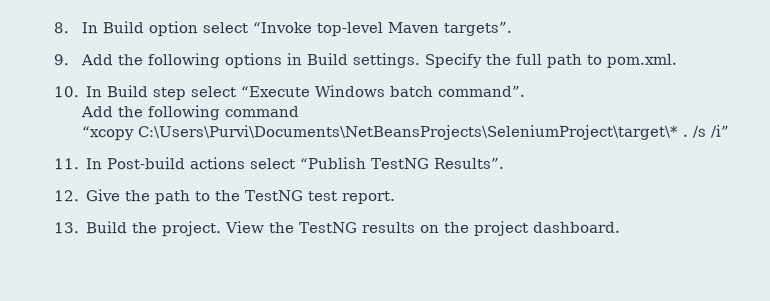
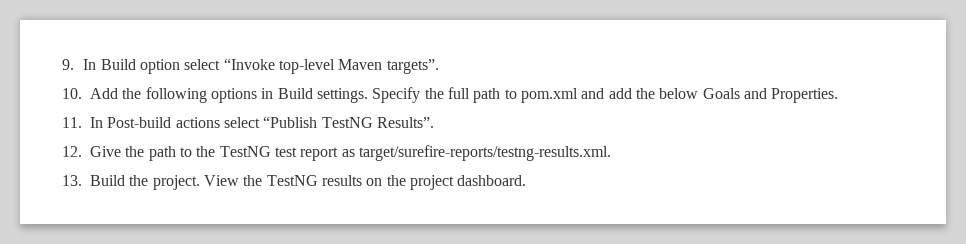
[52,22,69,34] 8. -> [62,59,75,70] 9.
[52,54,69,66] 9. -> [62,88,83,99] 10.
[606,53,678,68] [52,85,525,101] [80,105,300,121] [81,124,730,141] pom.xml. // 10. In Build step select “Execute Windows batch command”. // Add the following command // “xcopy C:\Users\Purvi\Documents\NetBeansProjects\SeleniumProject\target\* . /s /i” -> [520,88,839,103] pom.xml and add the below Goals and Properties.
[341,190,396,205] report. -> [300,145,612,161] report as target/surefire-reports/testng-results.xml.

